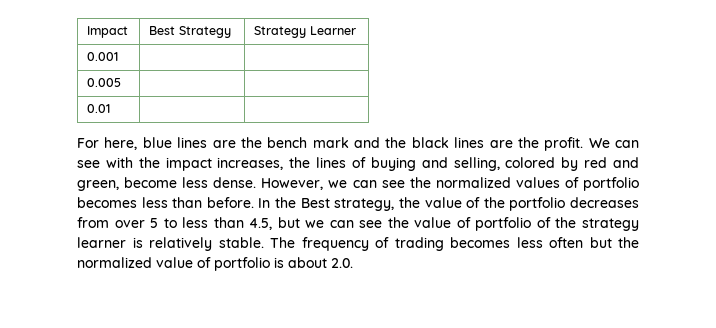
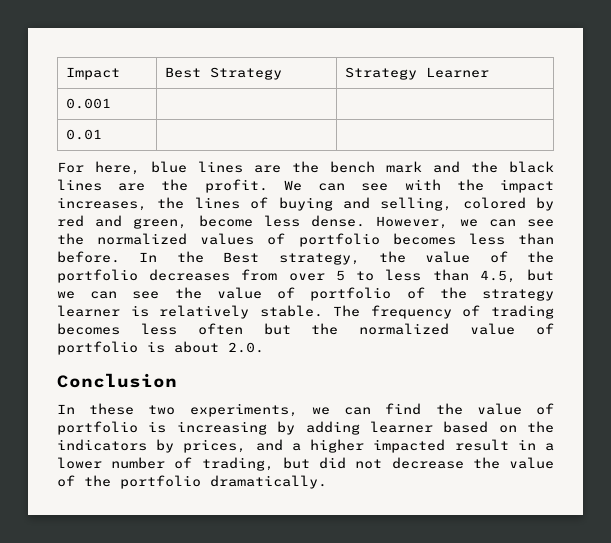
[87,78,122,87] // 0.005 | | -> (111, 103) none
(353, 263) none -> [57,373,177,388] [57,403,554,417] [57,421,554,435] [57,439,554,453] [57,457,554,471] [57,475,327,489] // Conclusion // In these two experiments, we can find the value of portfolio is increasing by adding learner based on the indicators by prices, and a higher impacted result in a lower number of trading, but did not decrease the value of the portfolio dramatically.

